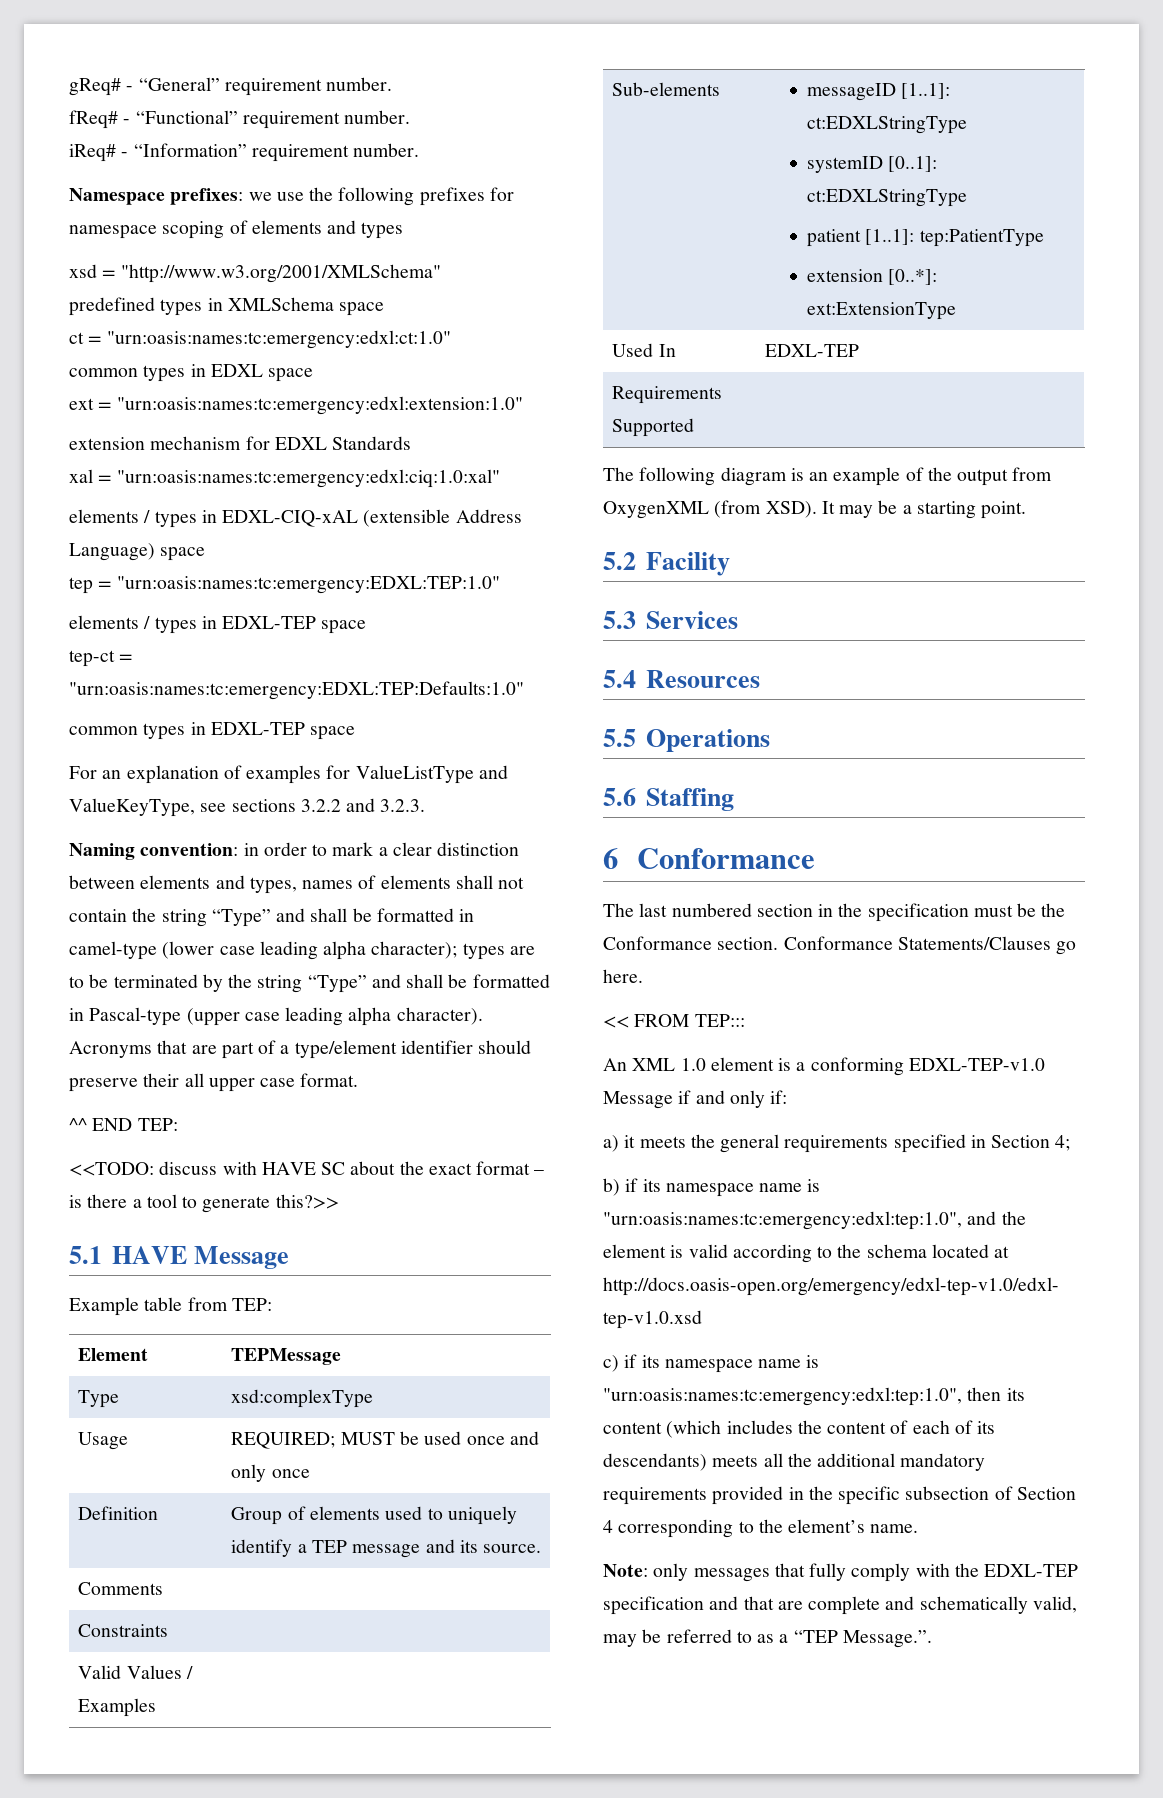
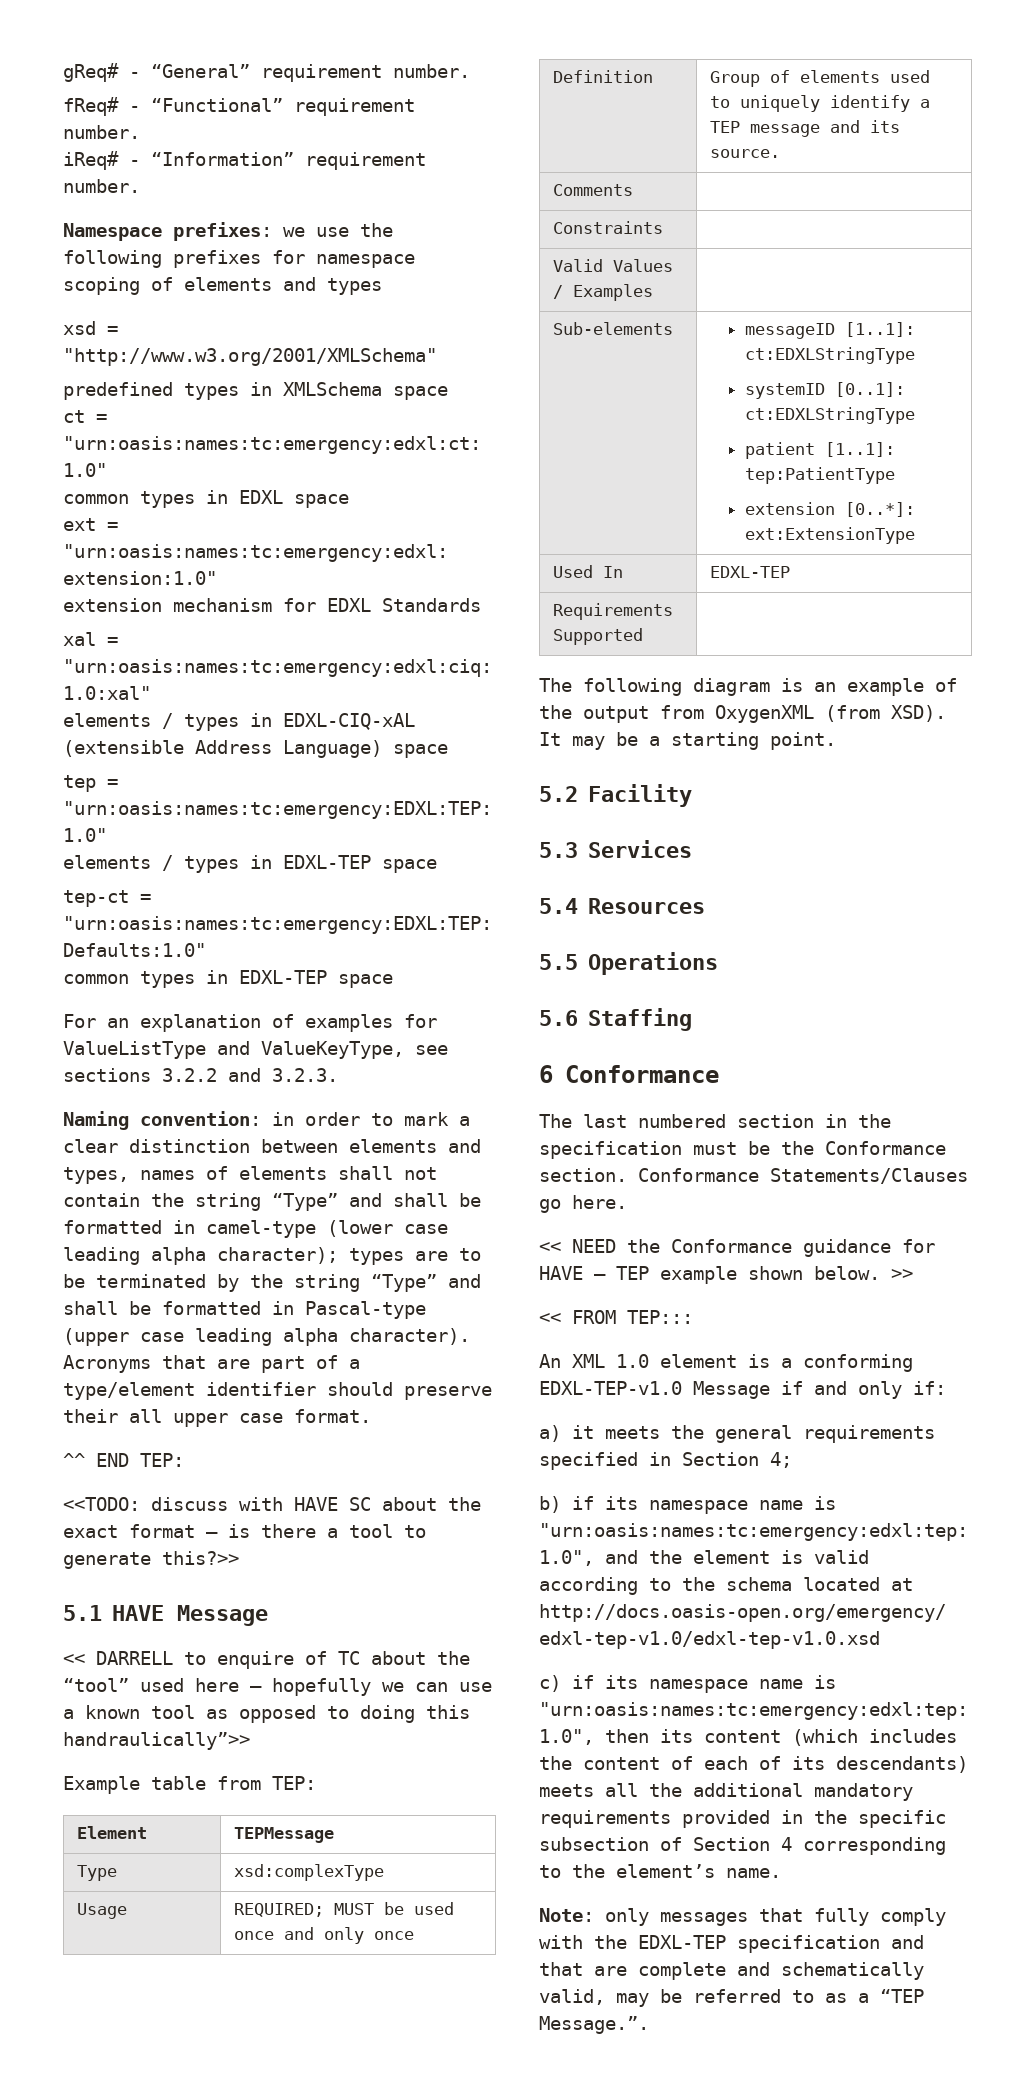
(289, 1257) none -> [63,1651,470,1669] [63,1678,492,1696] [63,1705,470,1723] [63,1732,250,1750] // << DARRELL to enquire of TC about the “tool” used here – hopefully we can use a known tool as opposed to doing this handraulically”>>
(643, 976) none -> [539,1239,935,1257] [539,1266,913,1284] // << NEED the Conformance guidance for HAVE – TEP example shown below. >>

